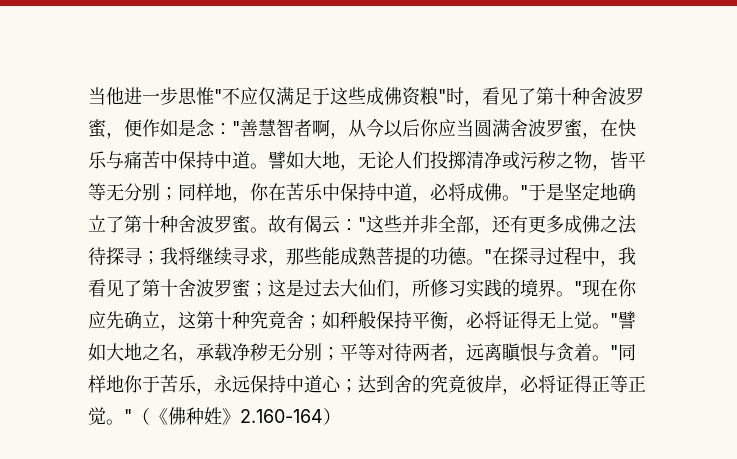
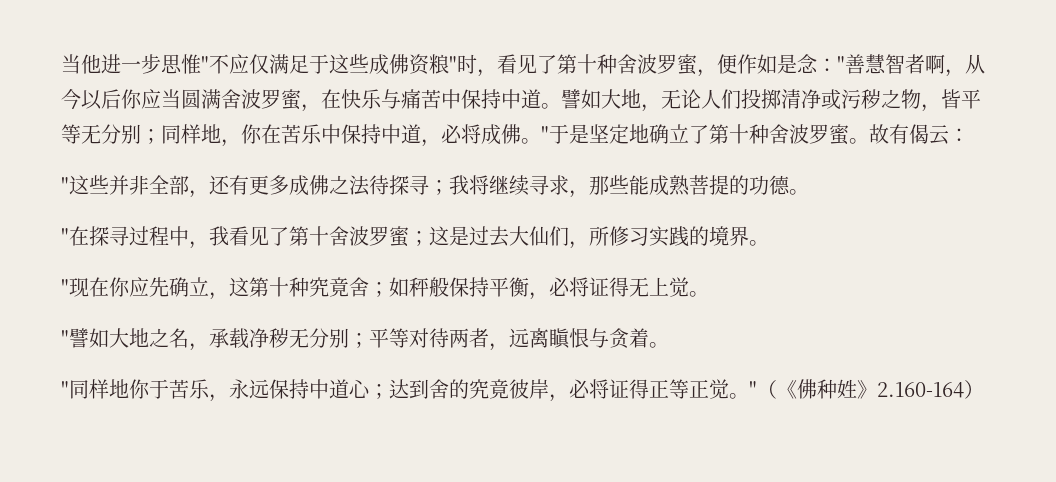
(358, 225) none -> (969, 135) //
(484, 262) none -> (809, 192) //
(574, 294) none -> (769, 243) //
(610, 326) none -> (709, 294) //
(610, 358) none -> (669, 345) //

